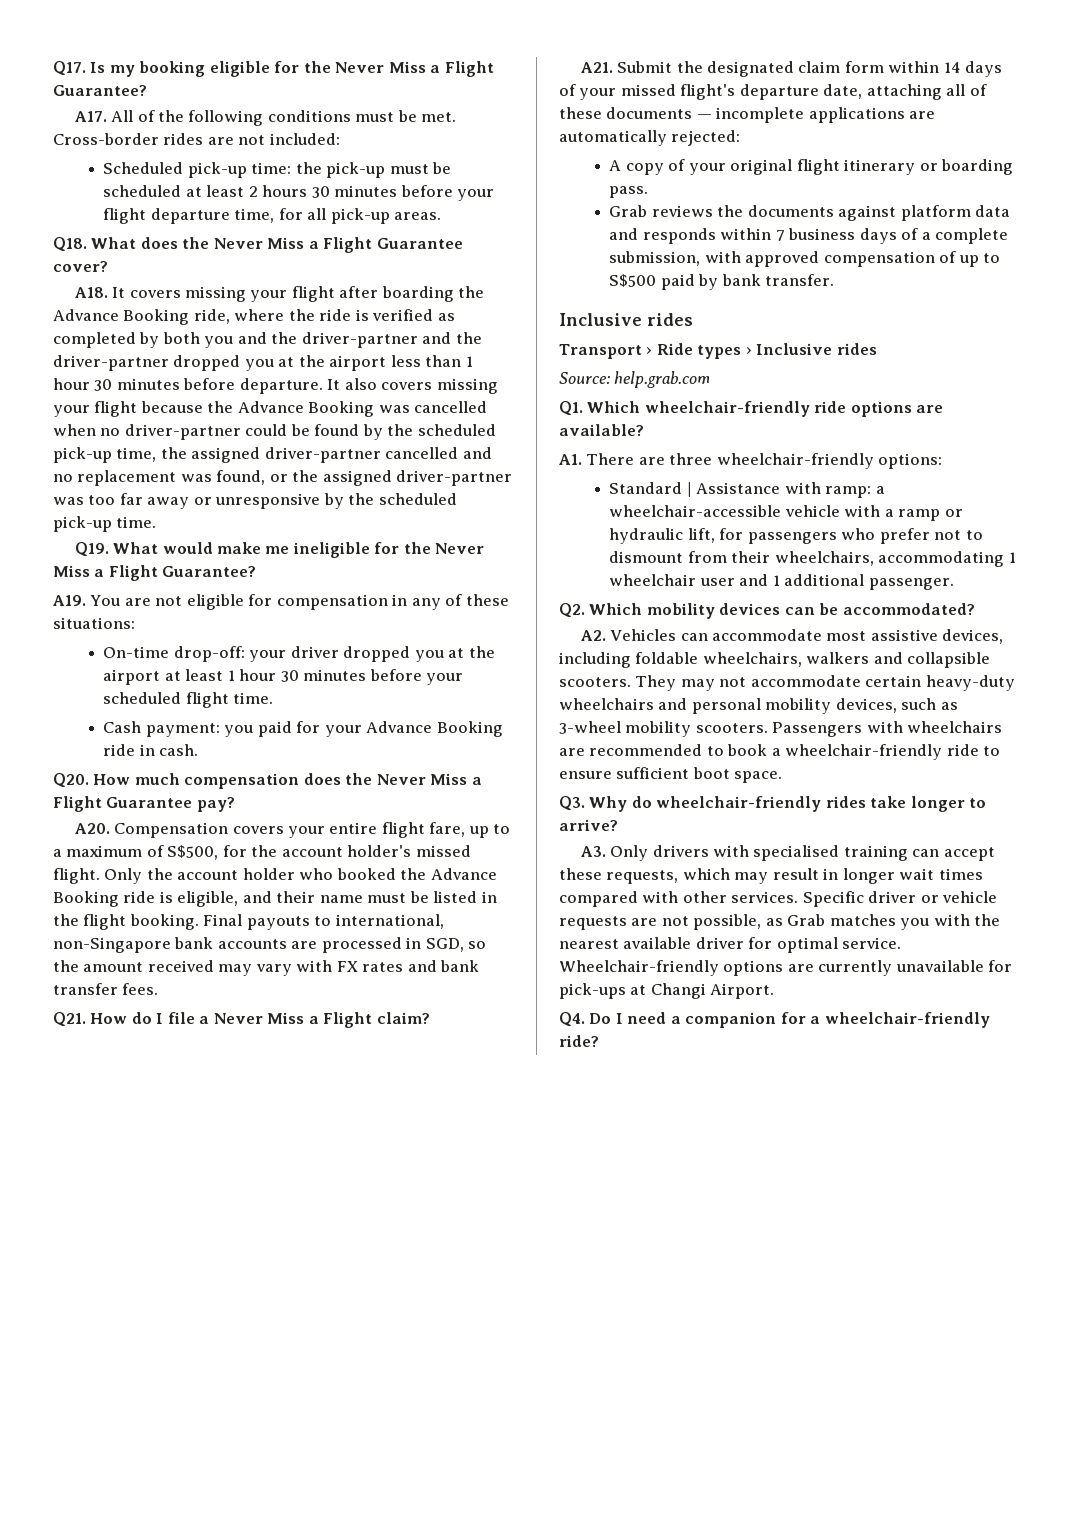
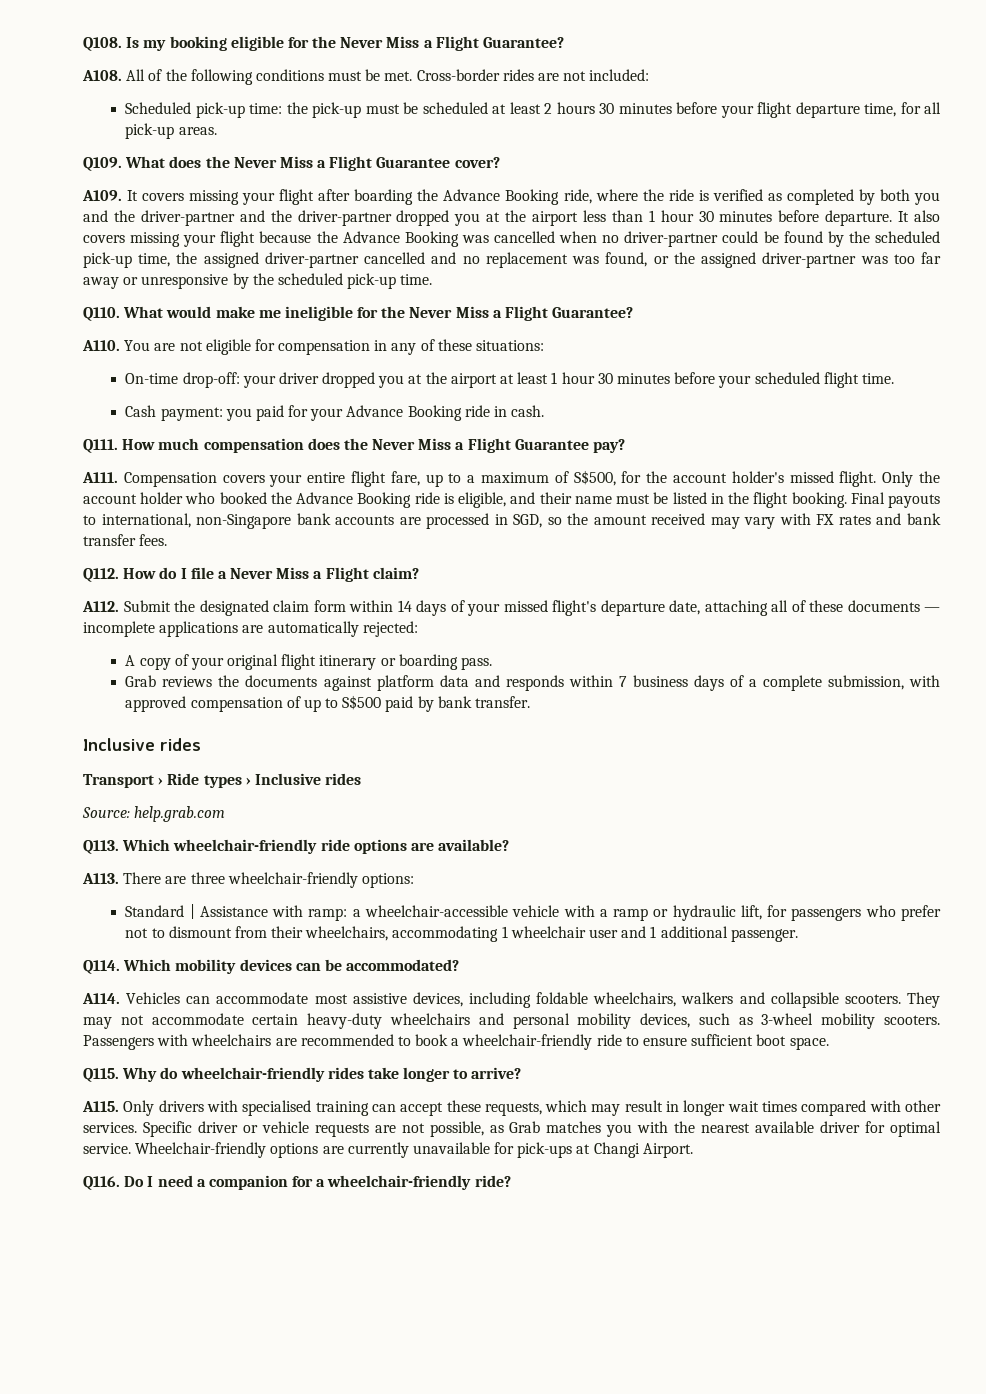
[53,61,86,76] Q17. -> [83,37,122,51] Q108.
[74,111,107,122] A17. -> [82,70,122,81] A108.
[53,237,87,252] Q18. -> [83,157,122,171] Q109.
[74,287,108,298] A18. -> [82,190,122,201] A109.
[74,542,109,557] Q19. -> [83,307,120,321] Q110.
[53,595,86,606] A19. -> [82,340,120,351] A110.
[53,773,89,788] Q20. -> [83,439,118,453] Q111.
[74,823,110,834] A20. -> [82,472,118,483] A111.
[53,1012,86,1027] Q21. -> [83,568,119,582] Q112.
[580,62,613,73] A21. -> [82,601,119,612] A112.
[559,401,583,416] Q1. -> [83,840,119,854] Q113.
[559,454,582,465] A1. -> [82,873,119,884] A113.
[559,603,585,618] Q2. -> [83,960,120,974] Q114.
[580,630,606,641] A2. -> [82,993,120,1004] A114.
[559,796,585,811] Q3. -> [83,1068,119,1082] Q115.
[580,846,606,857] A3. -> [82,1101,119,1112] A115.
[559,1012,585,1027] Q4. -> [83,1176,120,1190] Q116.

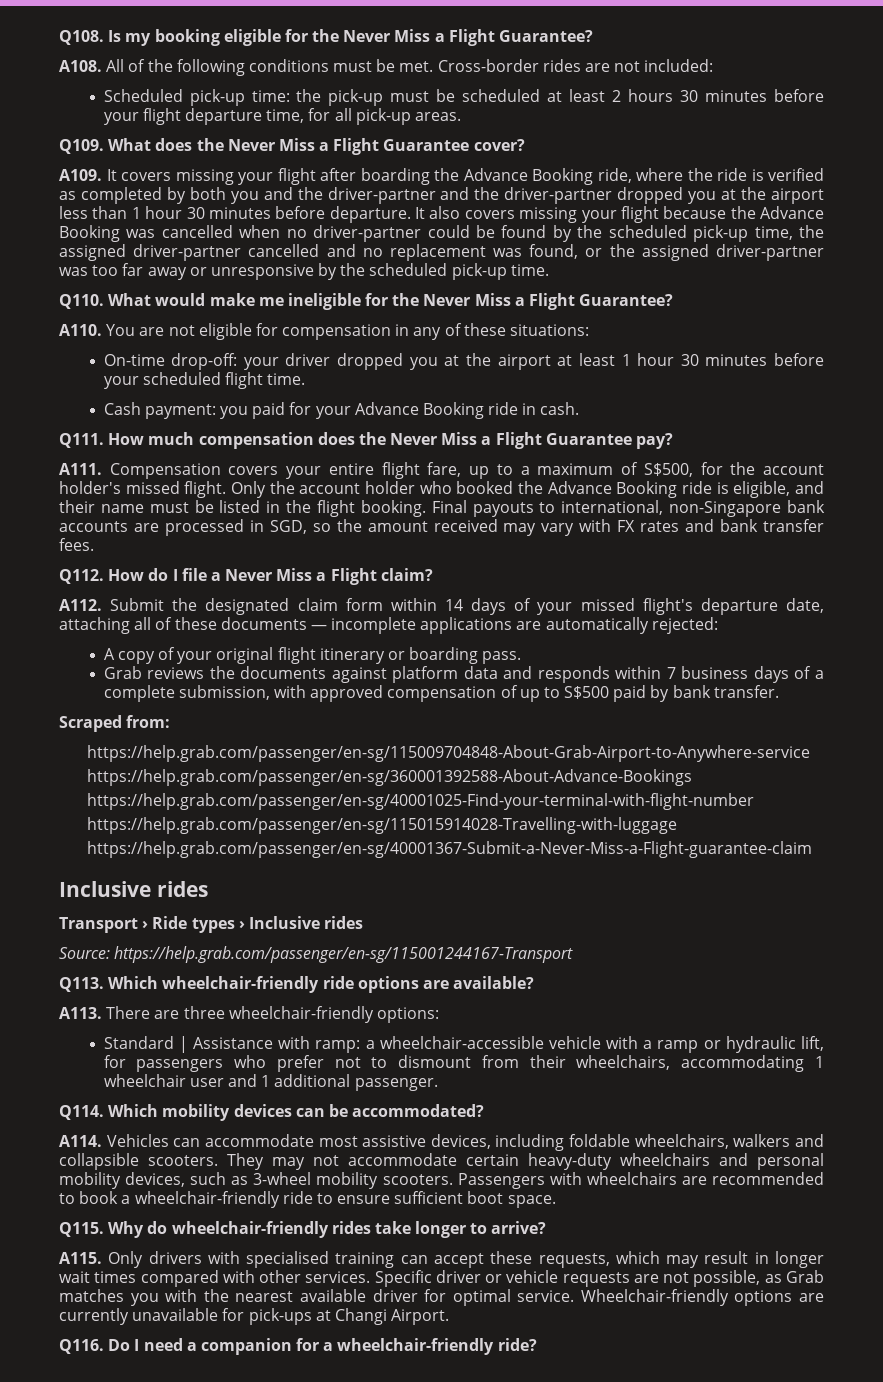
(531, 702) none -> [59,715,171,732] [86,745,810,762] [86,769,692,786] [86,793,754,810] [86,817,677,834] [86,841,812,858] // Scraped from: // https://help.grab.com/passenger/en-sg/115009704848-About-Grab-Airport-to-Anywhere-service // https://help.grab.com/passenger/en-sg/360001392588-About-Advance-Bookings // https://help.grab.com/passenger/en-sg/40001025-Find-your-terminal-with-flight-number // https://help.grab.com/passenger/en-sg/115015914028-Travelling-with-luggage // https://help.grab.com/passenger/en-sg/40001367-Submit-a-Never-Miss-a-Flight-guarantee-claim
[134,806,226,822] help.grab.com -> [114,946,574,963] https://help.grab.com/passenger/en-sg/115001244167-Transport

